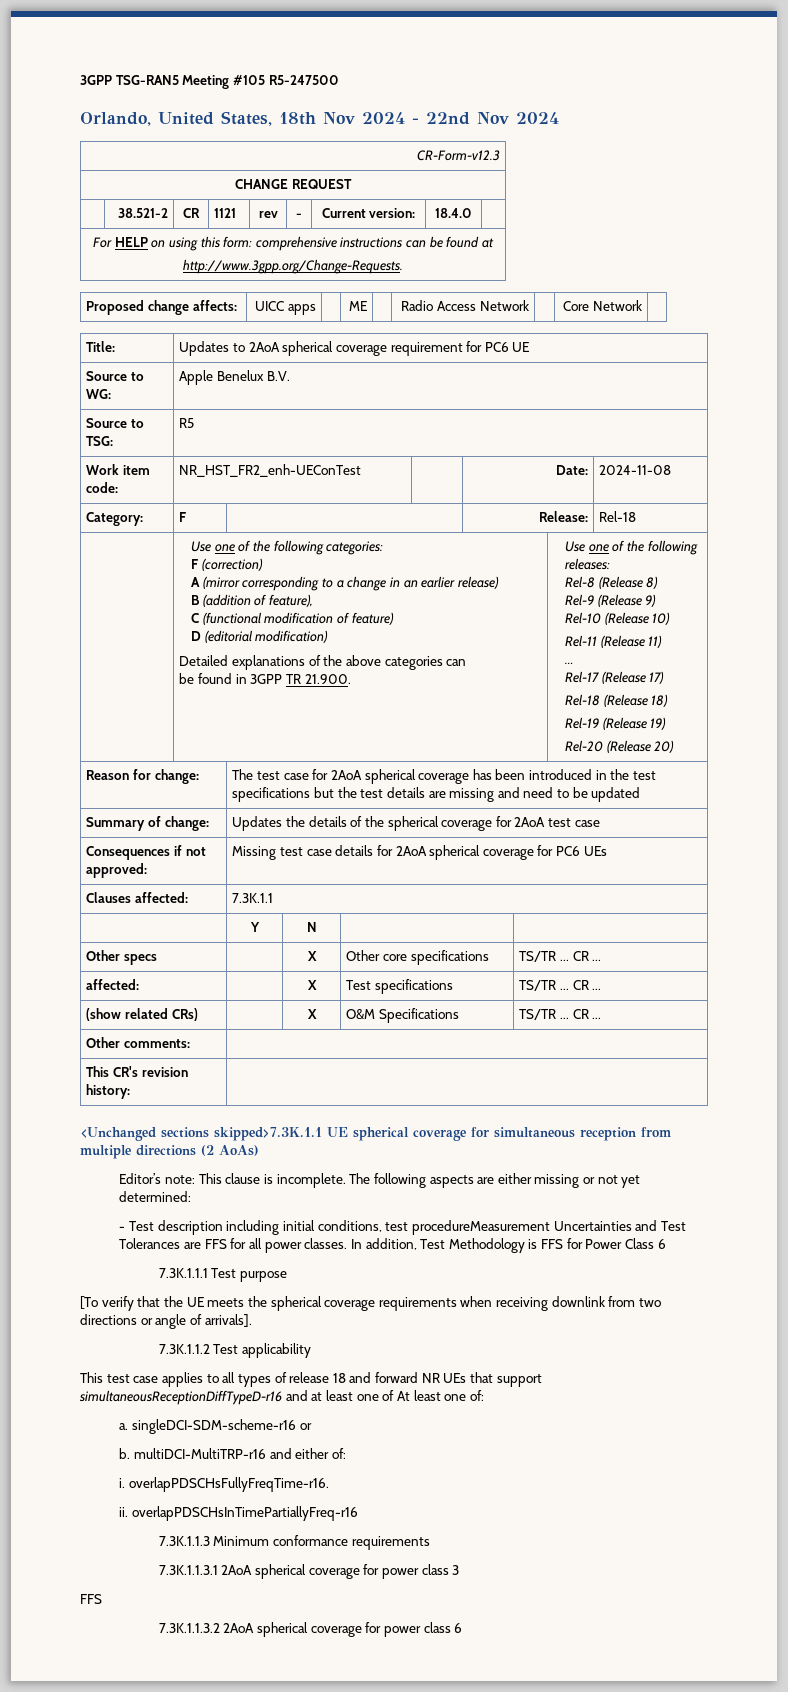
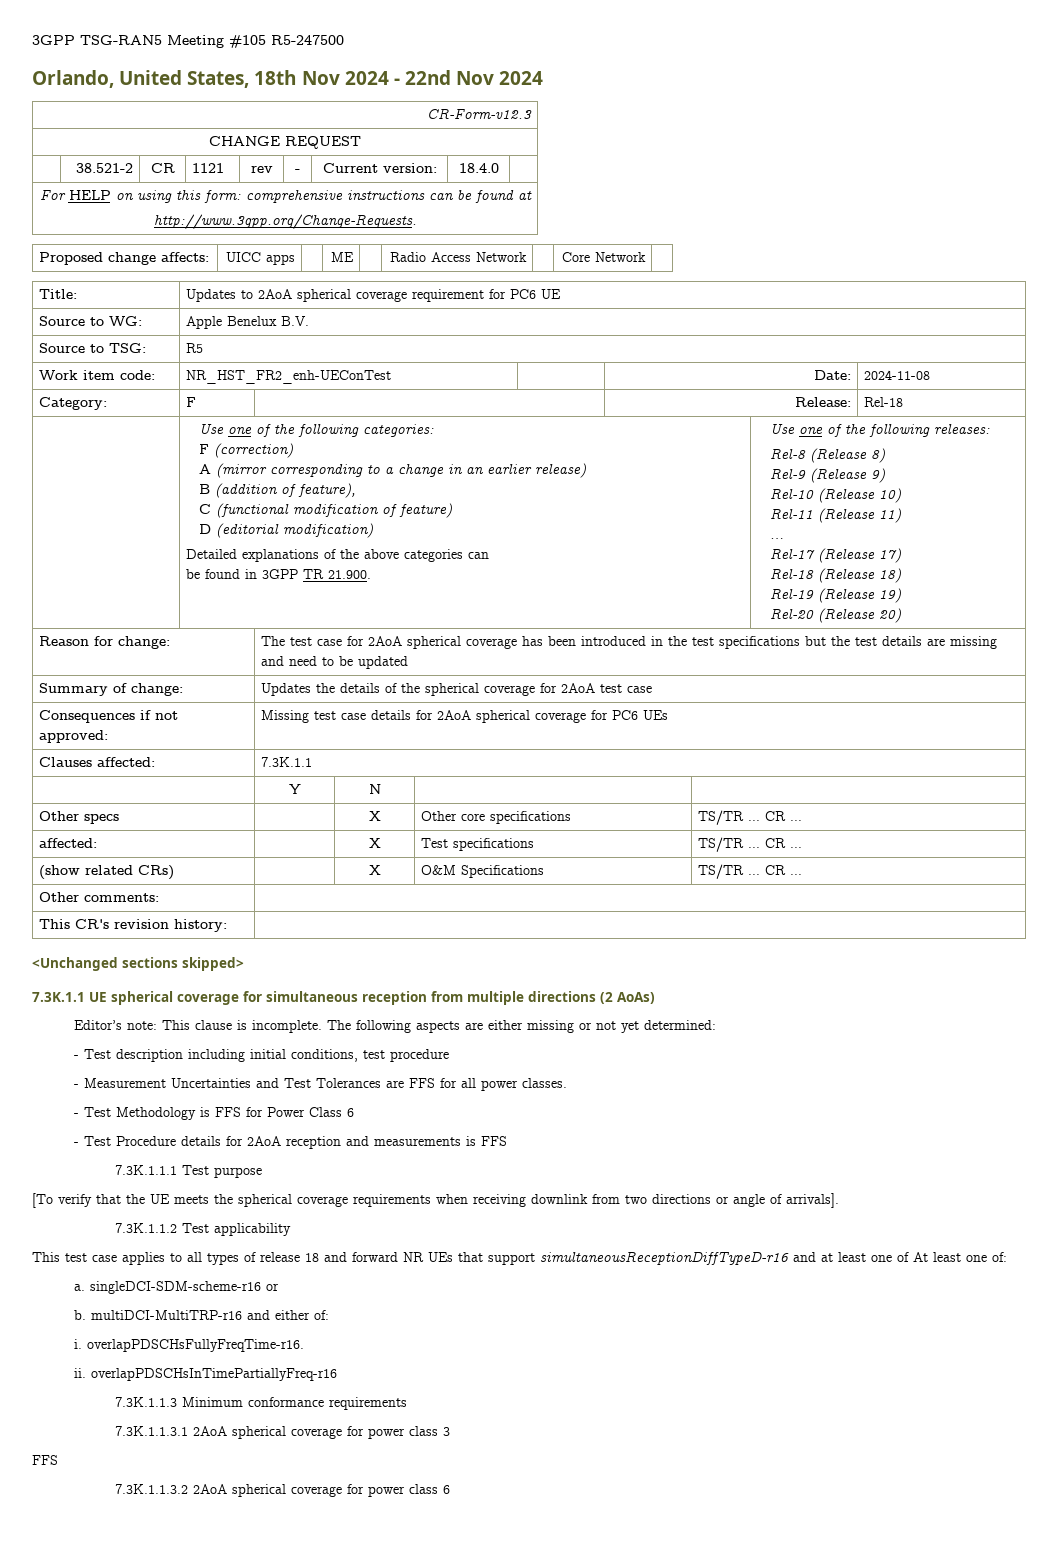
[214,1127,322,1141] skipped>7.3K.1.1 -> [182,957,244,971] [32,992,85,1002] skipped> // 7.3K.1.1
[411,1220,550,1235] procedureMeasurement -> [389,1049,449,1062] [73,1078,166,1088] procedure // - Measurement
[350,1238,417,1250] In addition, -> [73,1113,79,1117] // -
(666, 1244) none -> [73,1136,507,1149] // - Test Procedure details for 2AoA reception and measurements is FFS

